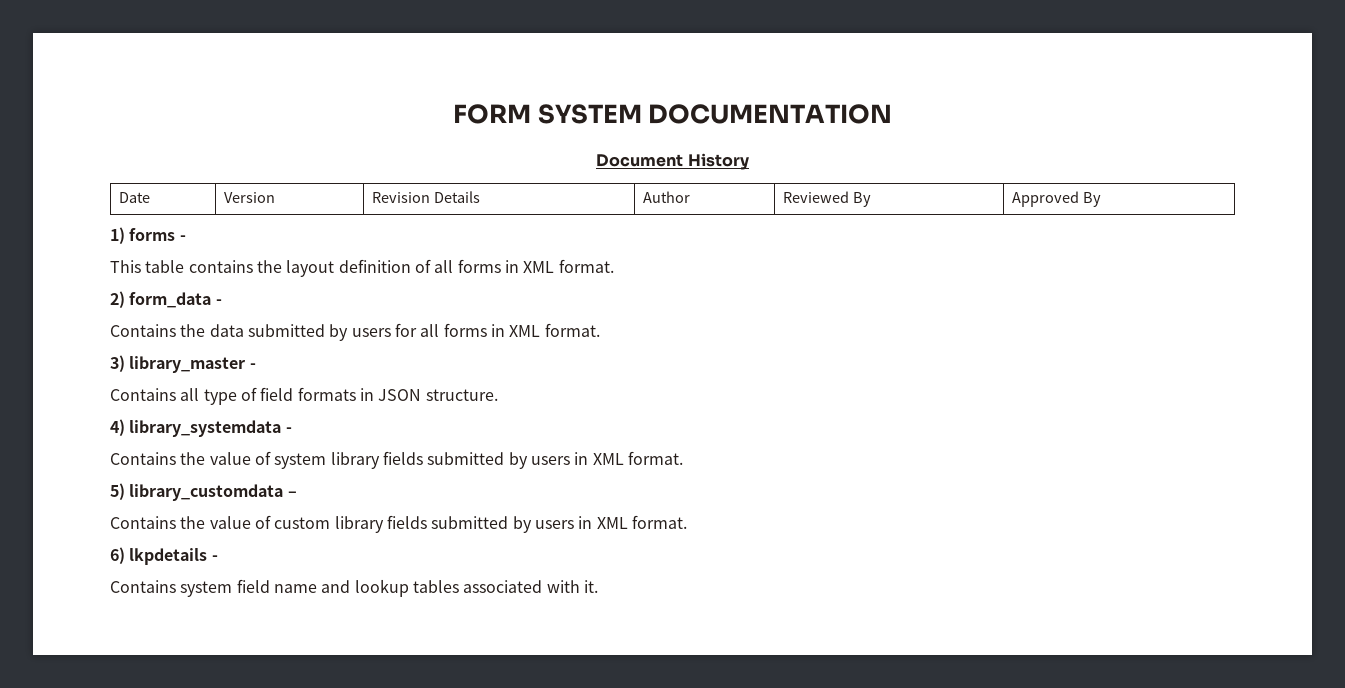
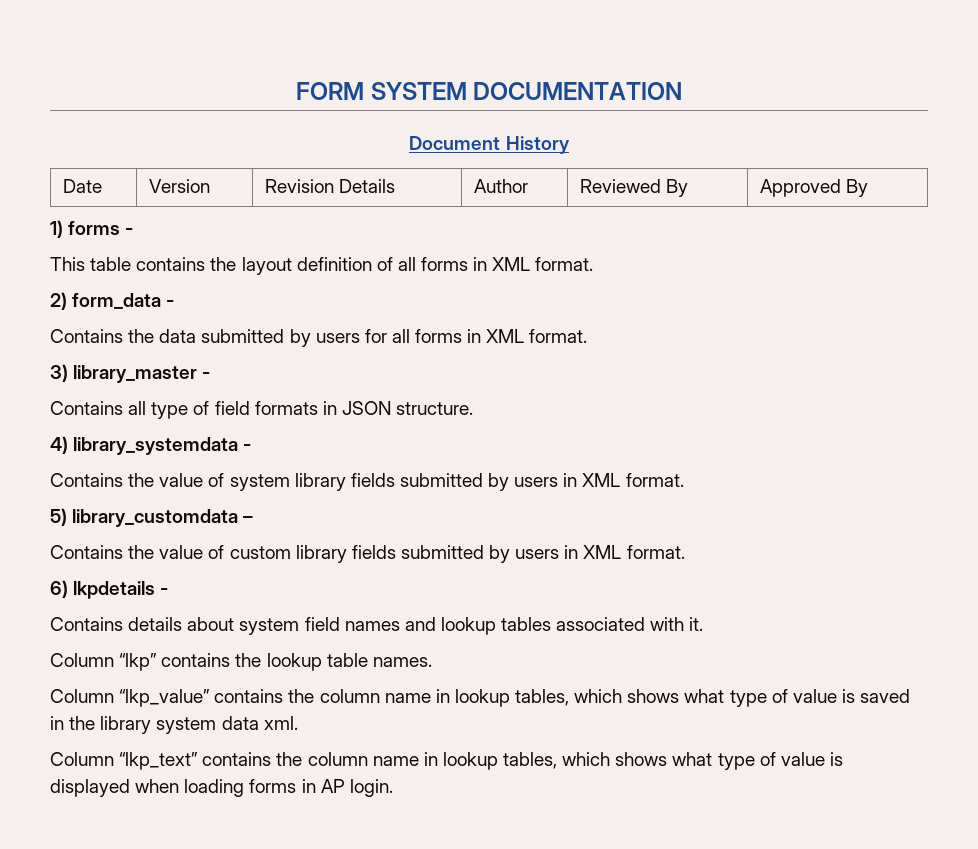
(176, 586) none -> [128,617,235,631] details about
[273,584,317,593] name -> [344,621,400,631] names
(598, 586) none -> [50,653,432,671] [50,689,911,707] [50,716,298,734] [50,752,843,770] [50,779,393,797] // Column “lkp” contains the lookup table names. // Column “lkp_value” contains the column name in lookup tables, which shows what type of value is saved in the library system data xml. // Column “lkp_text” contains the column name in lookup tables, which shows what type of value is displayed when loading forms in AP login.

